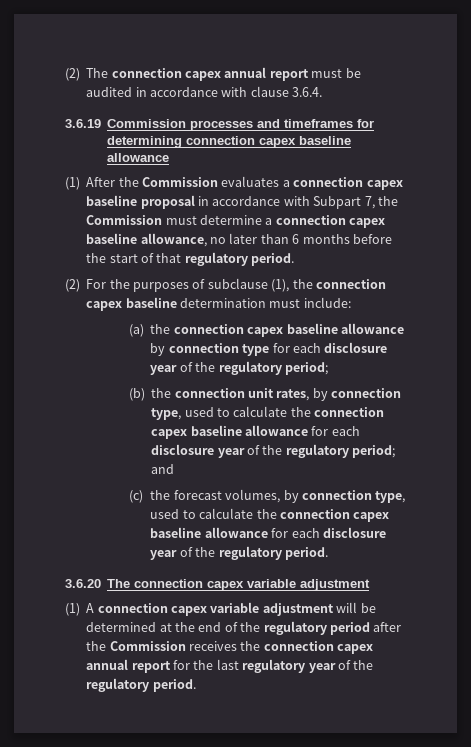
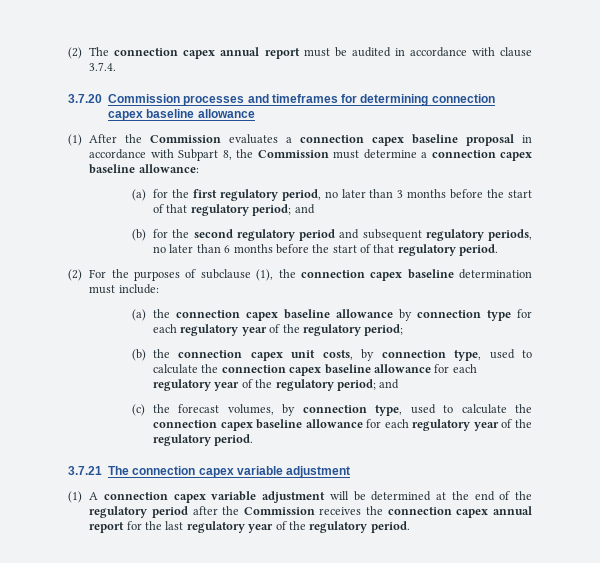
[292,87,323,97] [65,119,101,128] 3.6.4. // 3.6.19 -> [89,62,117,71] [68,94,102,103] 3.7.4. // 3.7.20
[364,196,375,209] 7, -> [222,150,232,160] 8,
[140,233,207,247] allowance, -> [138,164,199,173] [131,189,532,201] [153,204,315,216] [131,229,532,241] allowance: // (a) for the first regulatory period, no later than 3 months before the start of that regulatory period; and // (b) for the second regulatory period and subsequent regulatory periods,
[324,342,388,353] disclosure -> [180,324,239,336] regulatory
[248,388,310,401] unit rates, -> [250,350,353,361] capex unit costs,
[151,444,215,455] disclosure -> [153,379,212,391] regulatory
[322,527,386,538] disclosure -> [412,419,471,431] regulatory
[65,579,101,588] 3.6.20 -> [68,466,102,475] 3.7.21

